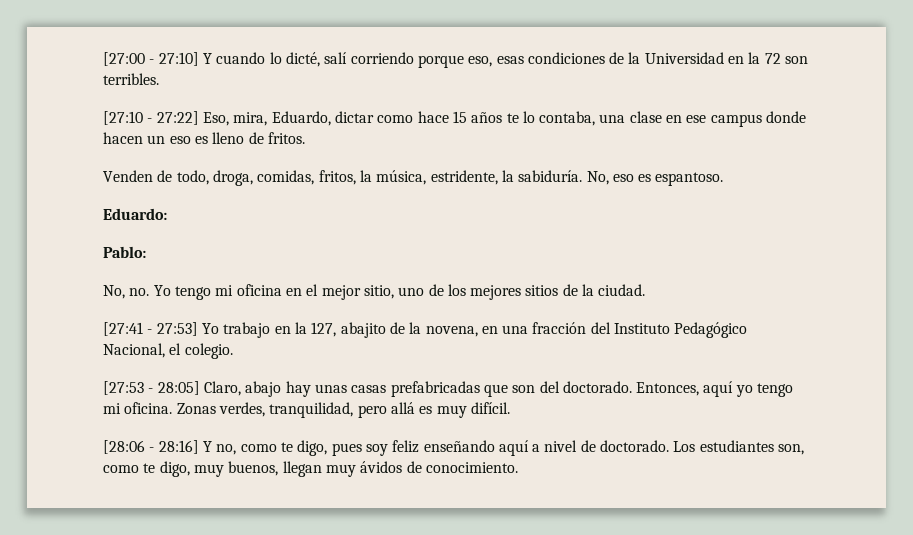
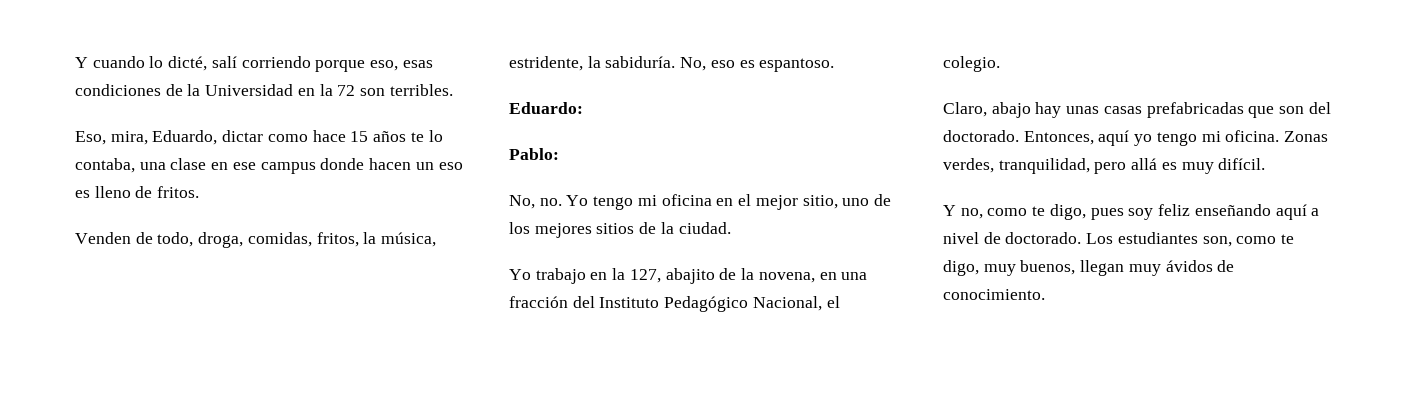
[103,52,199,66] [27:00 - 27:10] -> (75, 62) none
[103,111,199,125] [27:10 - 27:22] -> (453, 90) none
[103,322,198,336] [27:41 - 27:53] -> (731, 228) none
[103,381,200,395] [27:53 - 28:05] -> (1000, 64) none
[103,440,199,454] [28:06 - 28:16] -> (1266, 164) none

